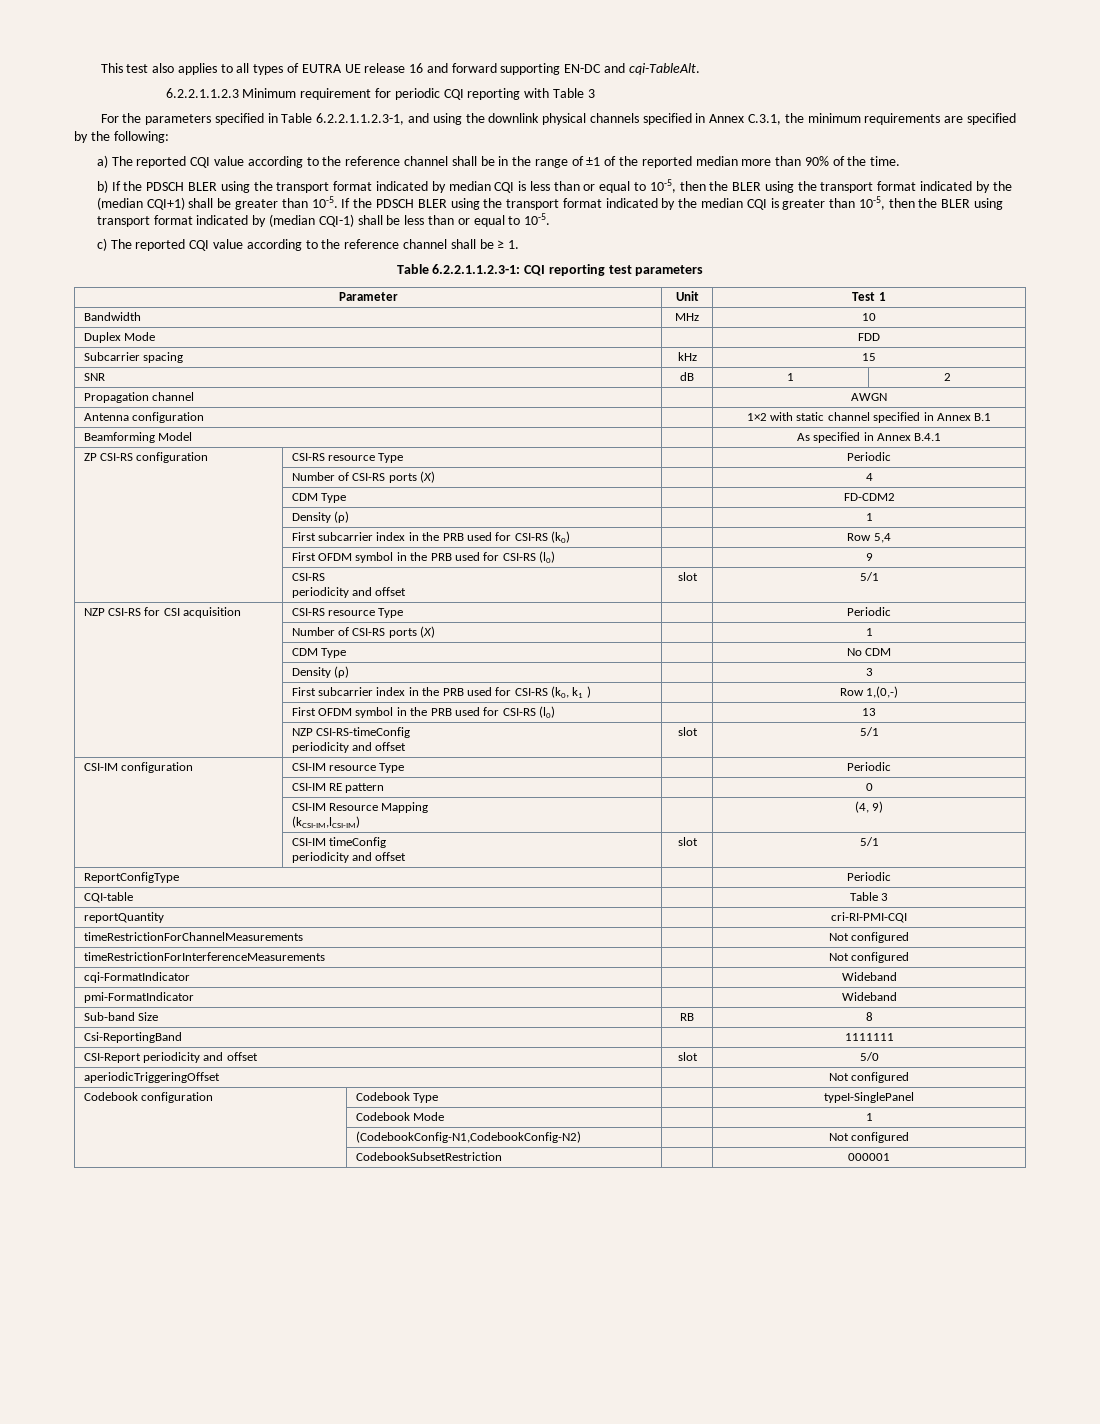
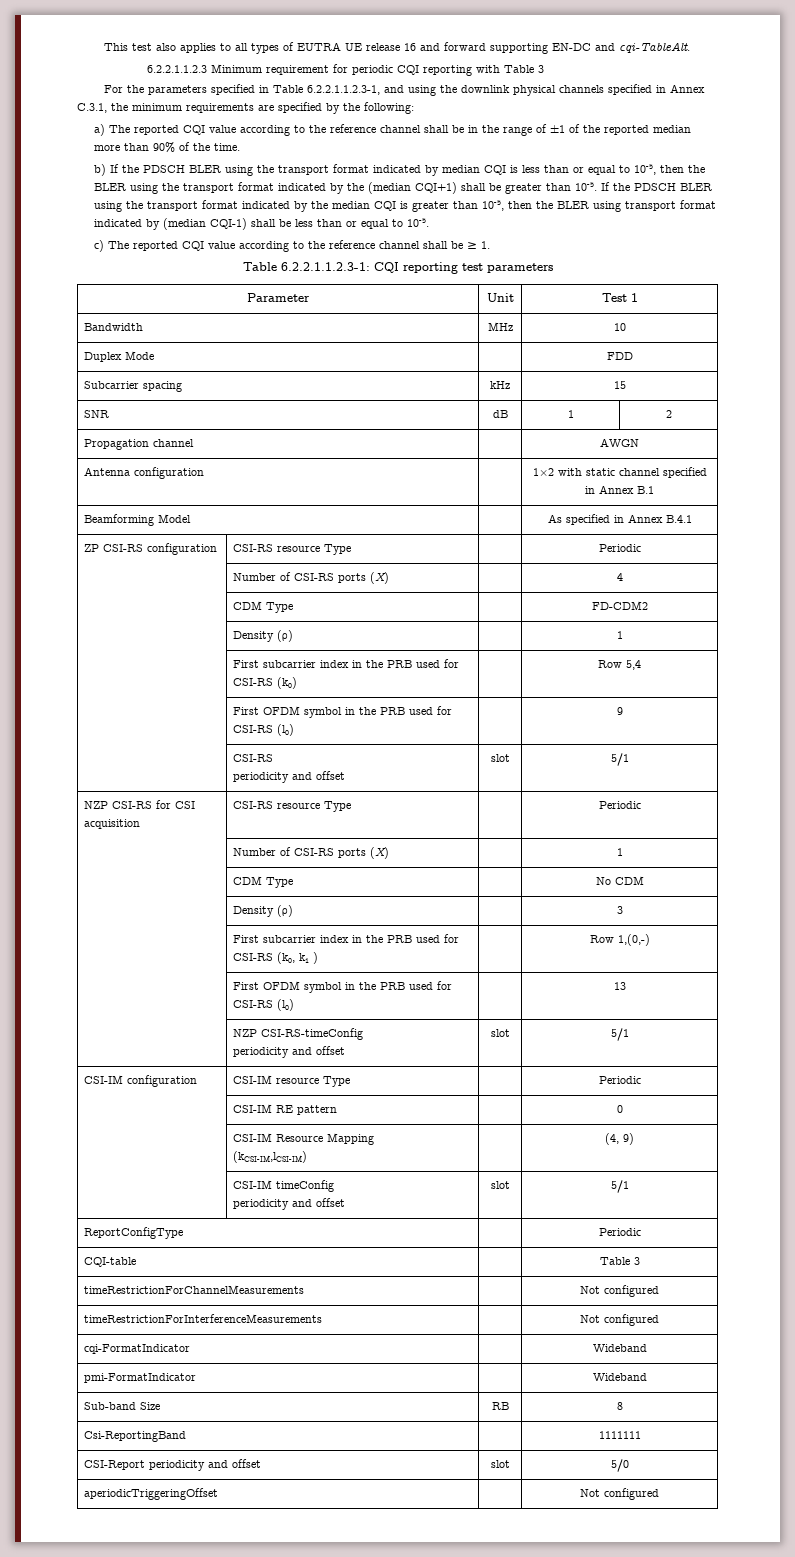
[83,912,164,923] [831,912,907,923] // reportQuantity | | cri-RI-PMI-CQI -> (640, 1261) none
[83,1092,214,1103] [355,1092,439,1103] [824,1092,914,1103] [355,1112,445,1121] [865,1113,873,1121] [355,1131,581,1143] [828,1132,910,1143] [355,1152,502,1161] [848,1153,890,1161] // Codebook configuration | Codebook Type | | typeI-SinglePanel // | Codebook Mode | | 1 // | (CodebookConfig-N1,CodebookConfig-N2) | | Not configured // | CodebookSubsetRestriction | | 000001 -> (659, 1494) none

